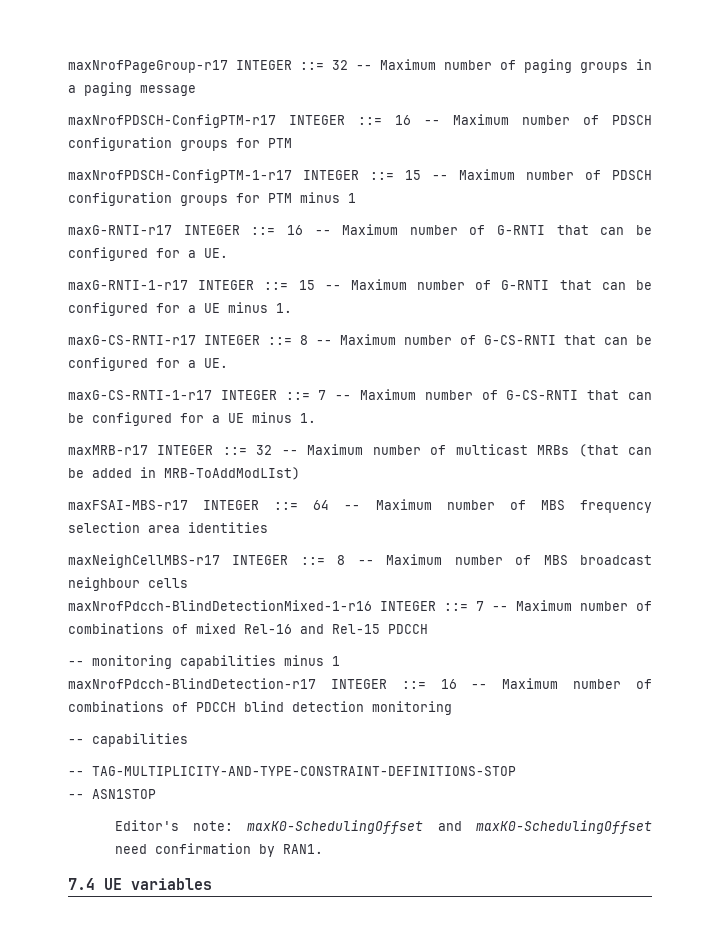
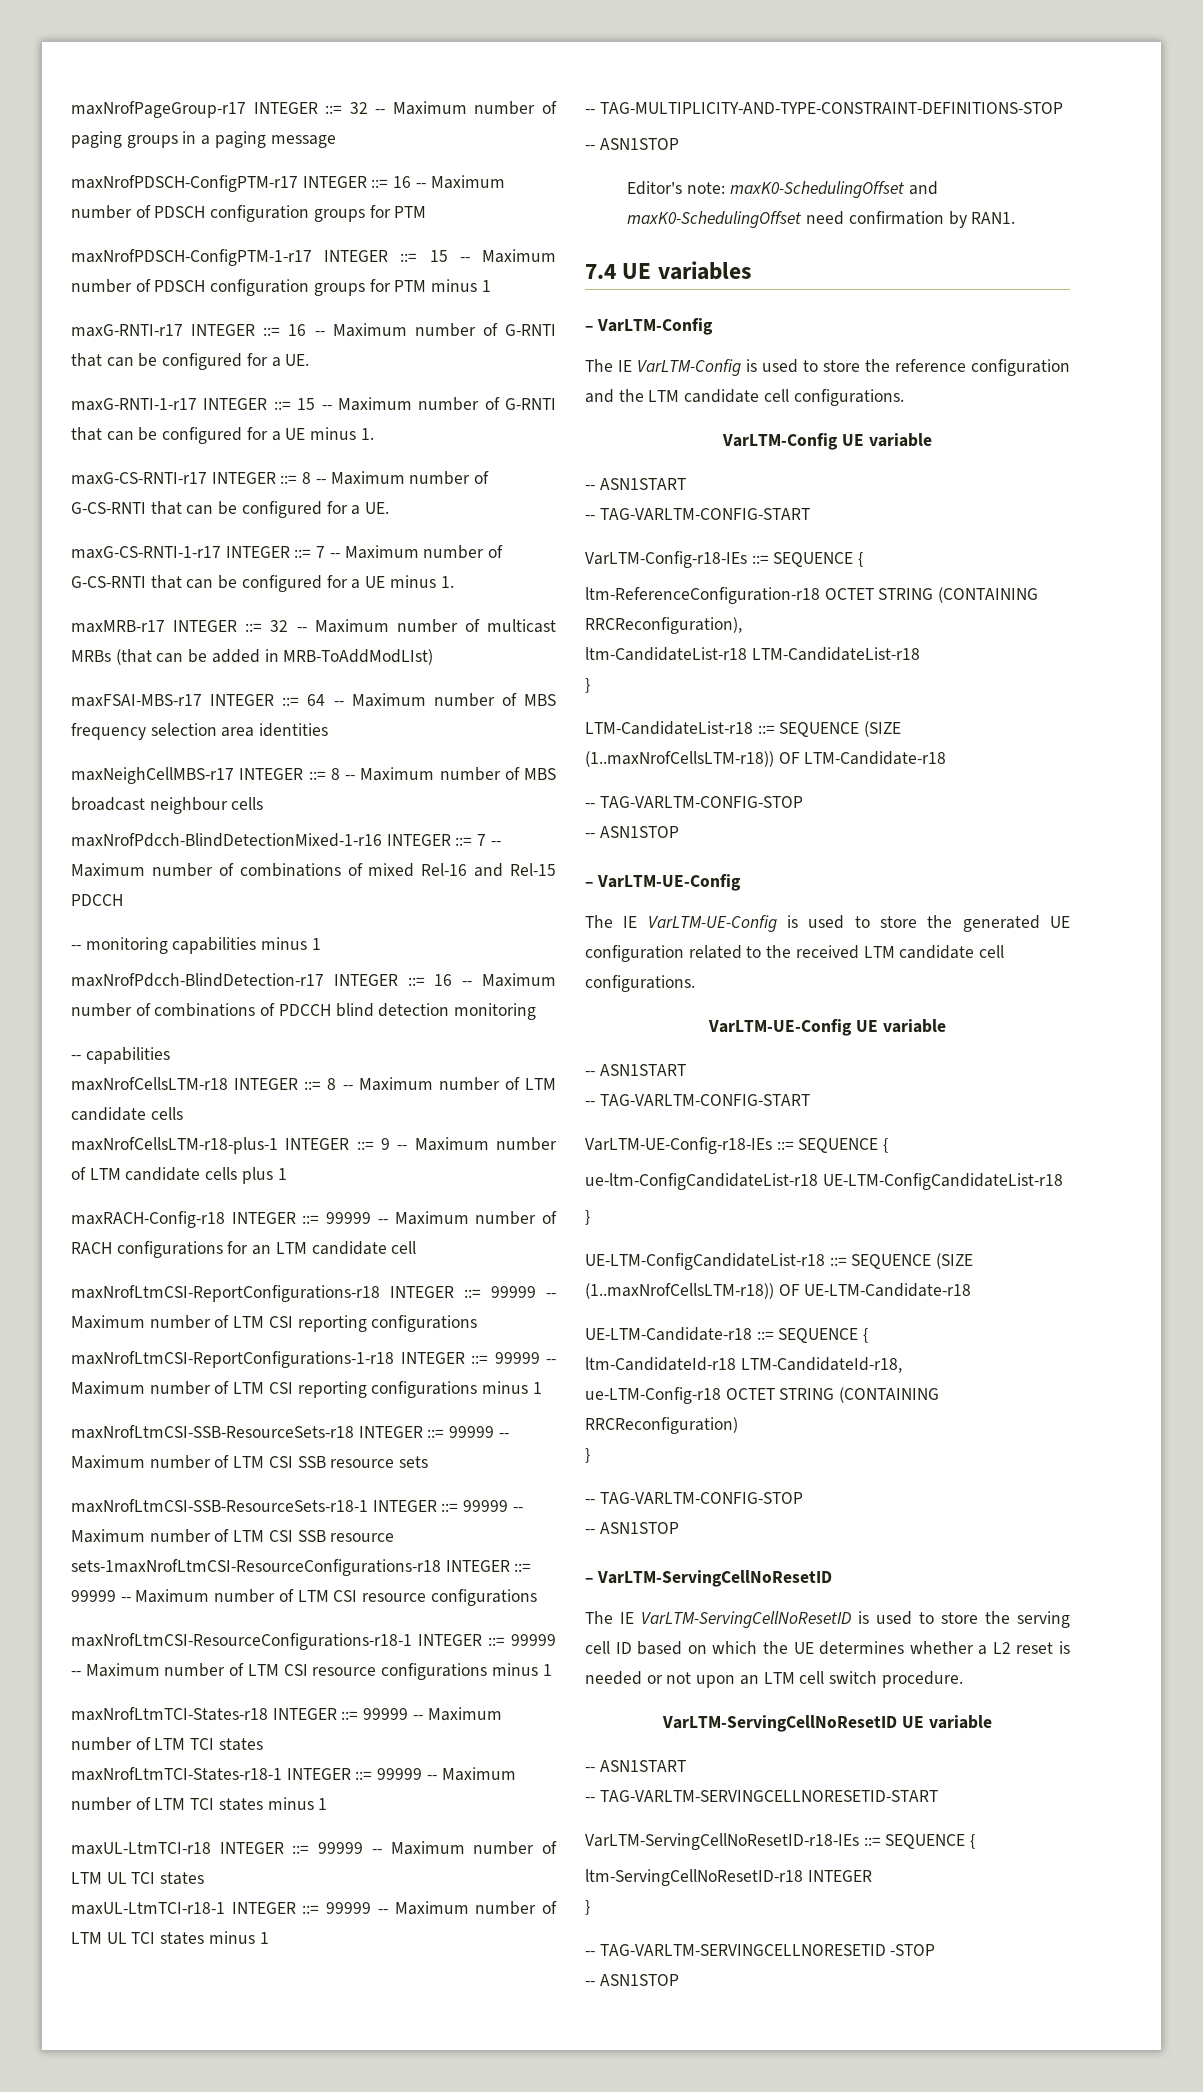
(188, 740) none -> [71,1077,556,1091] [71,1107,183,1121] [71,1137,557,1154] [71,1167,287,1184] [71,1211,557,1228] [71,1241,417,1258] [71,1285,556,1302] [71,1315,478,1332] [71,1351,556,1368] [71,1381,542,1398] [71,1425,509,1439] [71,1455,429,1469] [71,1499,523,1513] [71,1529,395,1543] [71,1559,532,1576] [71,1589,537,1606] [71,1633,556,1650] [71,1663,552,1680] [71,1707,502,1721] [71,1737,263,1751] [71,1767,516,1781] [71,1797,328,1811] [71,1841,557,1855] [71,1872,205,1885] [71,1901,557,1915] [71,1931,269,1945] // maxNrofCellsLTM-r18 INTEGER ::= 8 -- Maximum number of LTM candidate cells // maxNrofCellsLTM-r18-plus-1 INTEGER ::= 9 -- Maximum number of LTM candidate cells plus 1 // maxRACH-Config-r18 INTEGER ::= 99999 -- Maximum number of RACH configurations for an LTM candidate cell // maxNrofLtmCSI-ReportConfigurations-r18 INTEGER ::= 99999 -- Maximum number of LTM CSI reporting configurations // maxNrofLtmCSI-ReportConfigurations-1-r18 INTEGER ::= 99999 -- Maximum number of LTM CSI reporting configurations minus 1 // maxNrofLtmCSI-SSB-ResourceSets-r18 INTEGER ::= 99999 -- Maximum number of LTM CSI SSB resource sets // maxNrofLtmCSI-SSB-ResourceSets-r18-1 INTEGER ::= 99999 -- Maximum number of LTM CSI SSB resource sets-1maxNrofLtmCSI-ResourceConfigurations-r18 INTEGER ::= 99999 -- Maximum number of LTM CSI resource configurations // maxNrofLtmCSI-ResourceConfigurations-r18-1 INTEGER ::= 99999 -- Maximum number of LTM CSI resource configurations minus 1 // maxNrofLtmTCI-States-r18 INTEGER ::= 99999 -- Maximum number of LTM TCI states // maxNrofLtmTCI-States-r18-1 INTEGER ::= 99999 -- Maximum number of LTM TCI states minus 1 // maxUL-LtmTCI-r18 INTEGER ::= 99999 -- Maximum number of LTM UL TCI states // maxUL-LtmTCI-r18-1 INTEGER ::= 99999 -- Maximum number of LTM UL TCI states minus 1
(212, 884) none -> [585,318,713,335] [585,359,1070,376] [585,389,904,406] [722,433,932,450] [585,478,686,490] [585,508,810,520] [585,551,864,568] [585,587,1039,604] [585,617,742,634] [585,647,920,661] [585,678,590,693] [585,721,902,737] [585,751,947,767] [585,796,803,808] [585,826,679,838] [585,874,741,891] [585,915,1070,932] [585,945,1005,962] [585,975,695,992] [708,1019,946,1036] [585,1064,686,1076] [585,1094,810,1106] [585,1137,889,1154] [585,1173,1063,1190] [585,1210,590,1225] [585,1253,974,1270] [585,1283,972,1299] [585,1327,869,1343] [585,1357,902,1373] [585,1387,940,1404] [585,1417,738,1434] [585,1448,590,1463] [585,1492,803,1504] [585,1522,679,1534] [585,1570,832,1587] [585,1611,1070,1628] [585,1641,1070,1655] [585,1671,963,1688] [662,1715,992,1732] [585,1760,686,1772] [585,1790,938,1802] [585,1833,976,1850] [585,1869,872,1886] [585,1900,590,1915] [585,1944,936,1956] [585,1974,679,1986] // – VarLTM-Config // The IE VarLTM-Config is used to store the reference configuration and the LTM candidate cell configurations. // VarLTM-Config UE variable // -- ASN1START // -- TAG-VARLTM-CONFIG-START // VarLTM-Config-r18-IEs ::= SEQUENCE { // ltm-ReferenceConfiguration-r18 OCTET STRING (CONTAINING RRCReconfiguration), // ltm-CandidateList-r18 LTM-CandidateList-r18 // } // LTM-CandidateList-r18 ::= SEQUENCE (SIZE (1..maxNrofCellsLTM-r18)) OF LTM-Candidate-r18 // -- TAG-VARLTM-CONFIG-STOP // -- ASN1STOP // – VarLTM-UE-Config // The IE VarLTM-UE-Config is used to store the generated UE configuration related to the received LTM candidate cell configurations. // VarLTM-UE-Config UE variable // -- ASN1START // -- TAG-VARLTM-CONFIG-START // VarLTM-UE-Config-r18-IEs ::= SEQUENCE { // ue-ltm-ConfigCandidateList-r18 UE-LTM-ConfigCandidateList-r18 // } // UE-LTM-ConfigCandidateList-r18 ::= SEQUENCE (SIZE (1..maxNrofCellsLTM-r18)) OF UE-LTM-Candidate-r18 // UE-LTM-Candidate-r18 ::= SEQUENCE { // ltm-CandidateId-r18 LTM-CandidateId-r18, // ue-LTM-Config-r18 OCTET STRING (CONTAINING RRCReconfiguration) // } // -- TAG-VARLTM-CONFIG-STOP // -- ASN1STOP // – VarLTM-ServingCellNoResetID // The IE VarLTM-ServingCellNoResetID is used to store the serving cell ID based on which the UE determines whether a L2 reset is needed or not upon an LTM cell switch procedure. // VarLTM-ServingCellNoResetID UE variable // -- ASN1START // -- TAG-VARLTM-SERVINGCELLNORESETID-START // VarLTM-ServingCellNoResetID-r18-IEs ::= SEQUENCE { // ltm-ServingCellNoResetID-r18 INTEGER // } // -- TAG-VARLTM-SERVINGCELLNORESETID -STOP // -- ASN1STOP

